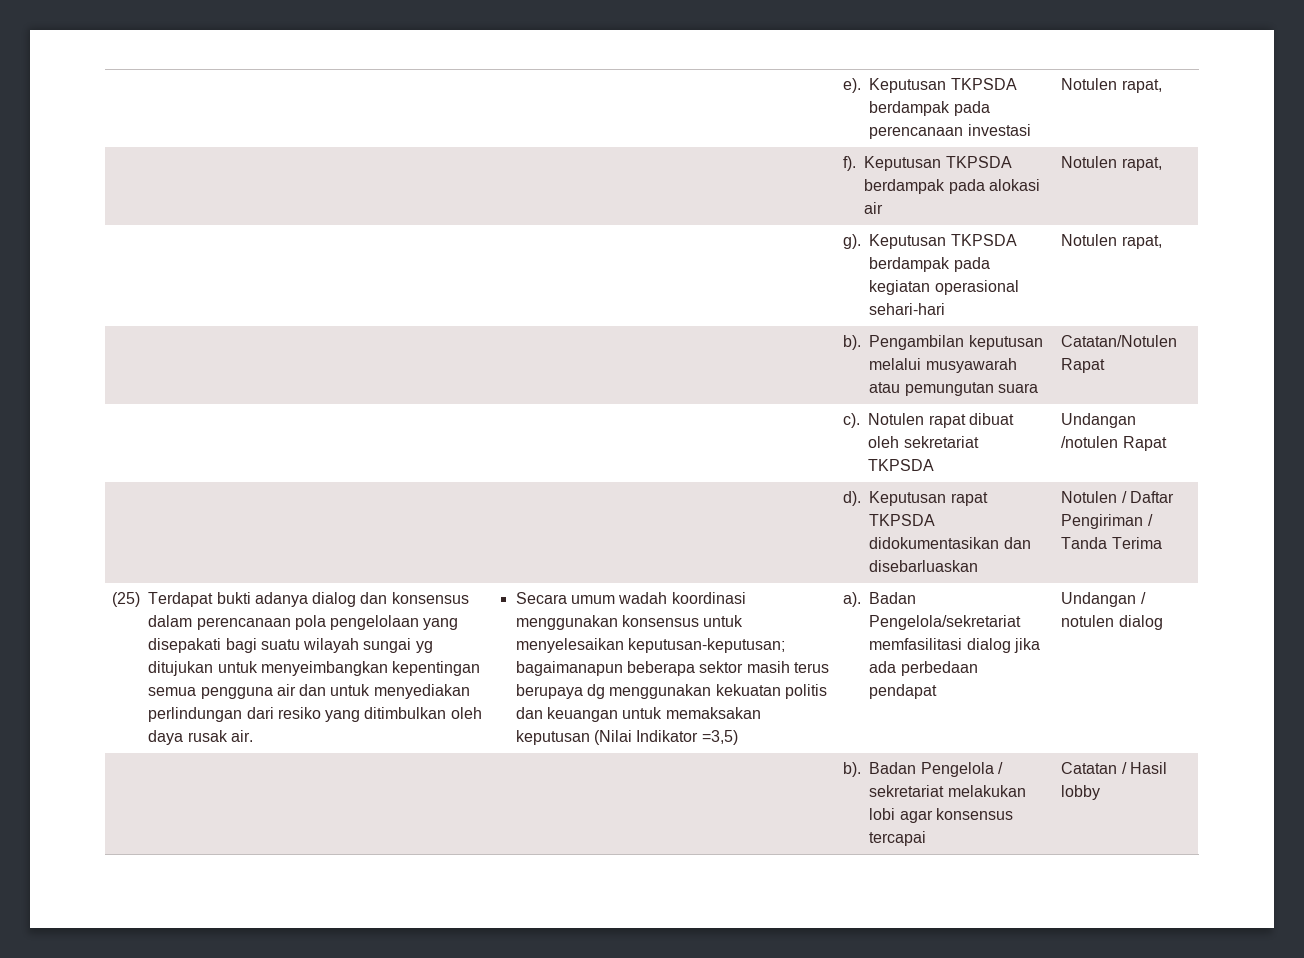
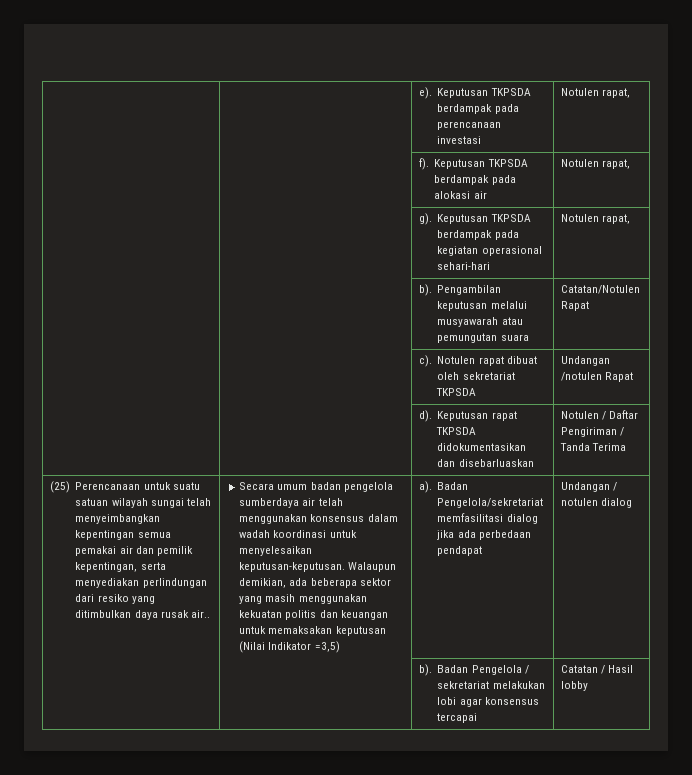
[148,592,469,607] [148,615,459,630] [148,638,433,653] [148,661,258,676] Terdapat bukti adanya dialog dan konsensus dalam perencanaan pola pengelolaan yang disepakati bagi suatu wilayah sungai yg ditujukan untuk -> [75,482,200,490] [75,498,211,508] Perencanaan untuk suatu satuan wilayah sungai telah
[200,687,273,699] pengguna -> [75,546,117,556] pemakai
[330,684,371,696] untuk -> [156,546,193,556] [75,562,166,572] pemilik kepentingan, serta
[450,707,482,719] oleh -> (132, 614) none
[230,730,253,742] air. -> [190,610,210,618] air..
[618,592,746,604] [515,615,744,630] [515,638,786,653] [515,661,830,676] [515,684,606,699] wadah koordinasi menggunakan konsensus untuk menyelesaikan keputusan-keputusan; bagaimanapun beberapa sektor masih terus berupaya dg -> [310,482,393,492] [239,498,343,508] [239,514,398,524] [239,530,357,538] [239,546,313,556] [239,562,397,572] [239,578,391,588] [239,594,296,604] badan pengelola sumberdaya air telah menggunakan konsensus dalam wadah koordinasi untuk menyelesaikan keputusan-keputusan. Walaupun demikian, ada beberapa sektor yang masih

